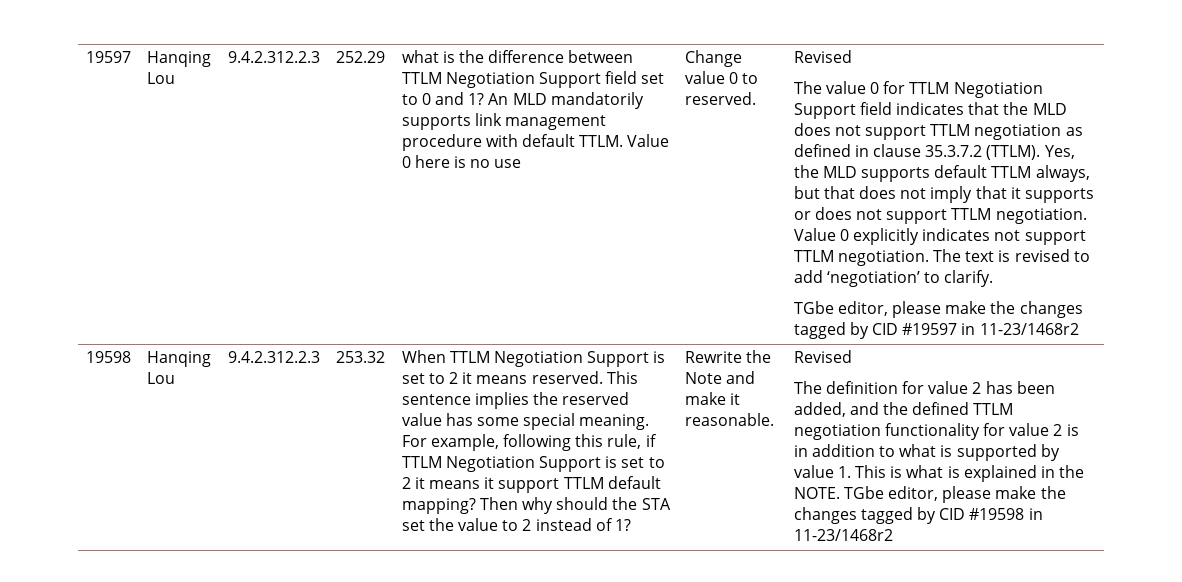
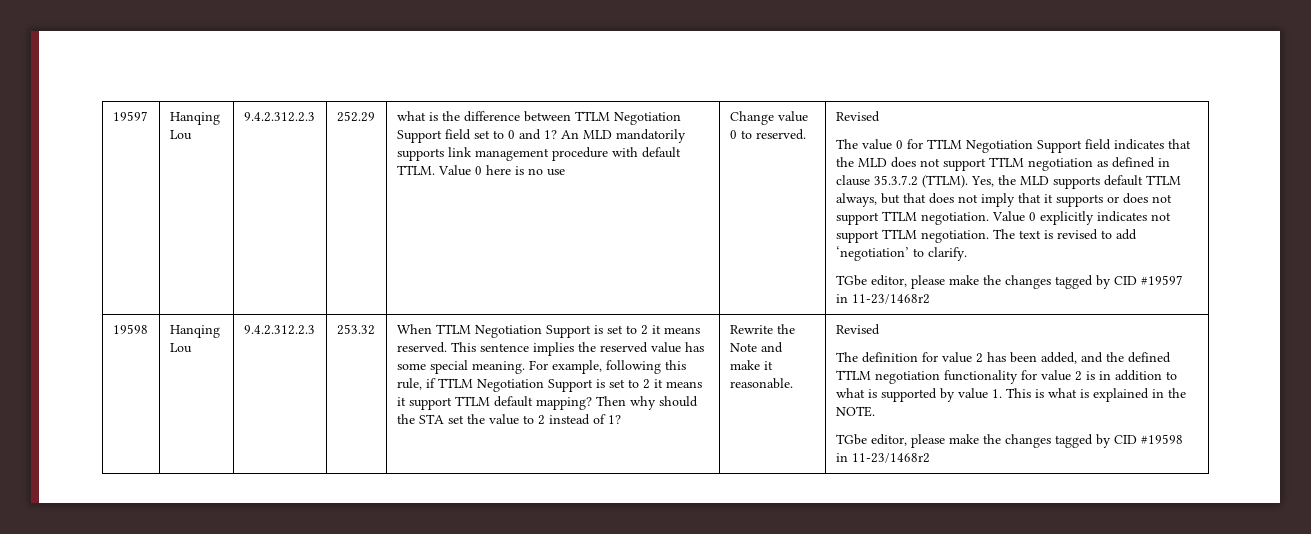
(840, 493) none -> (875, 411) //

